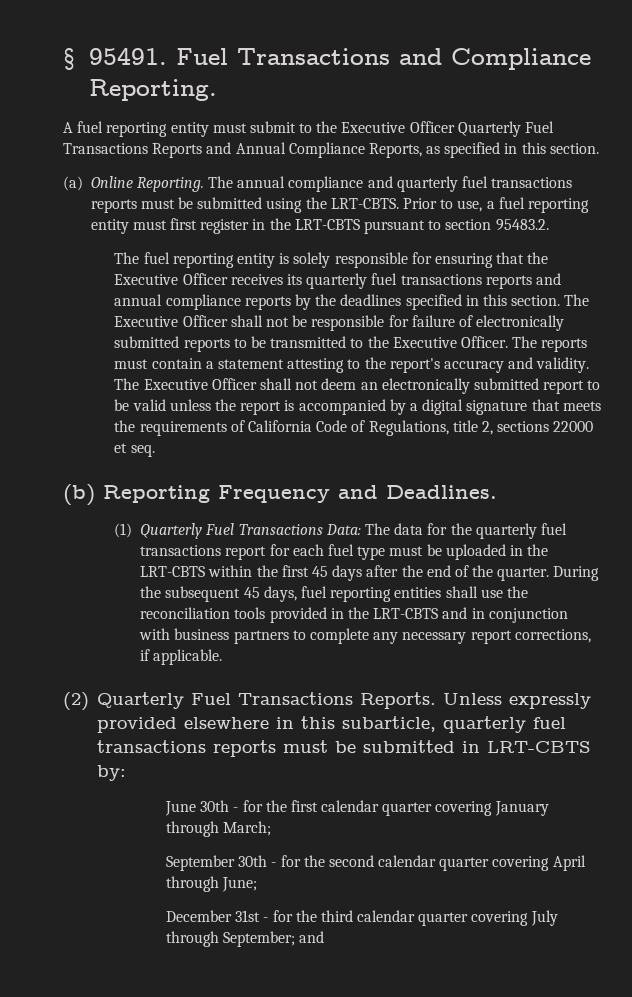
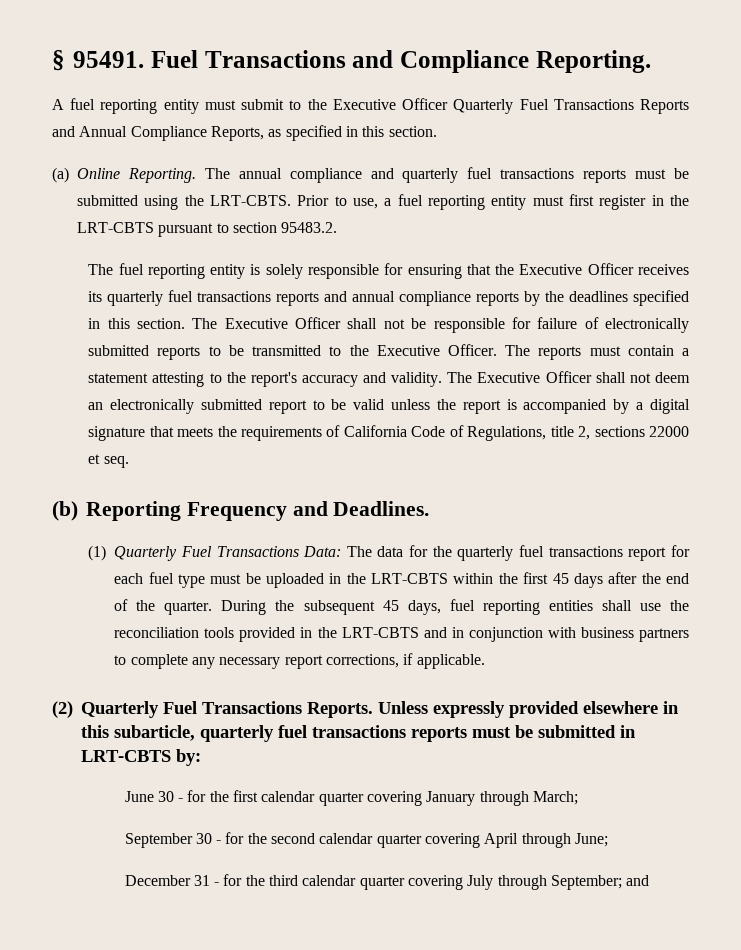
[200,800,230,812] 30th -> [157,791,174,802] 30
[238,855,268,867] 30th -> [195,833,212,844] 30
[235,910,261,922] 31st -> [193,875,210,886] 31

